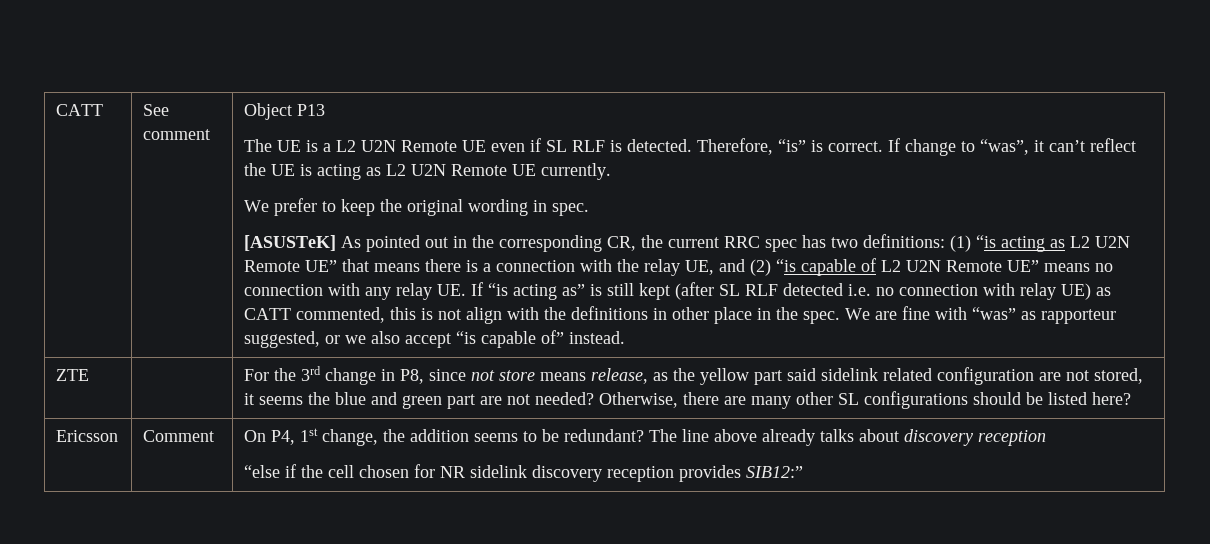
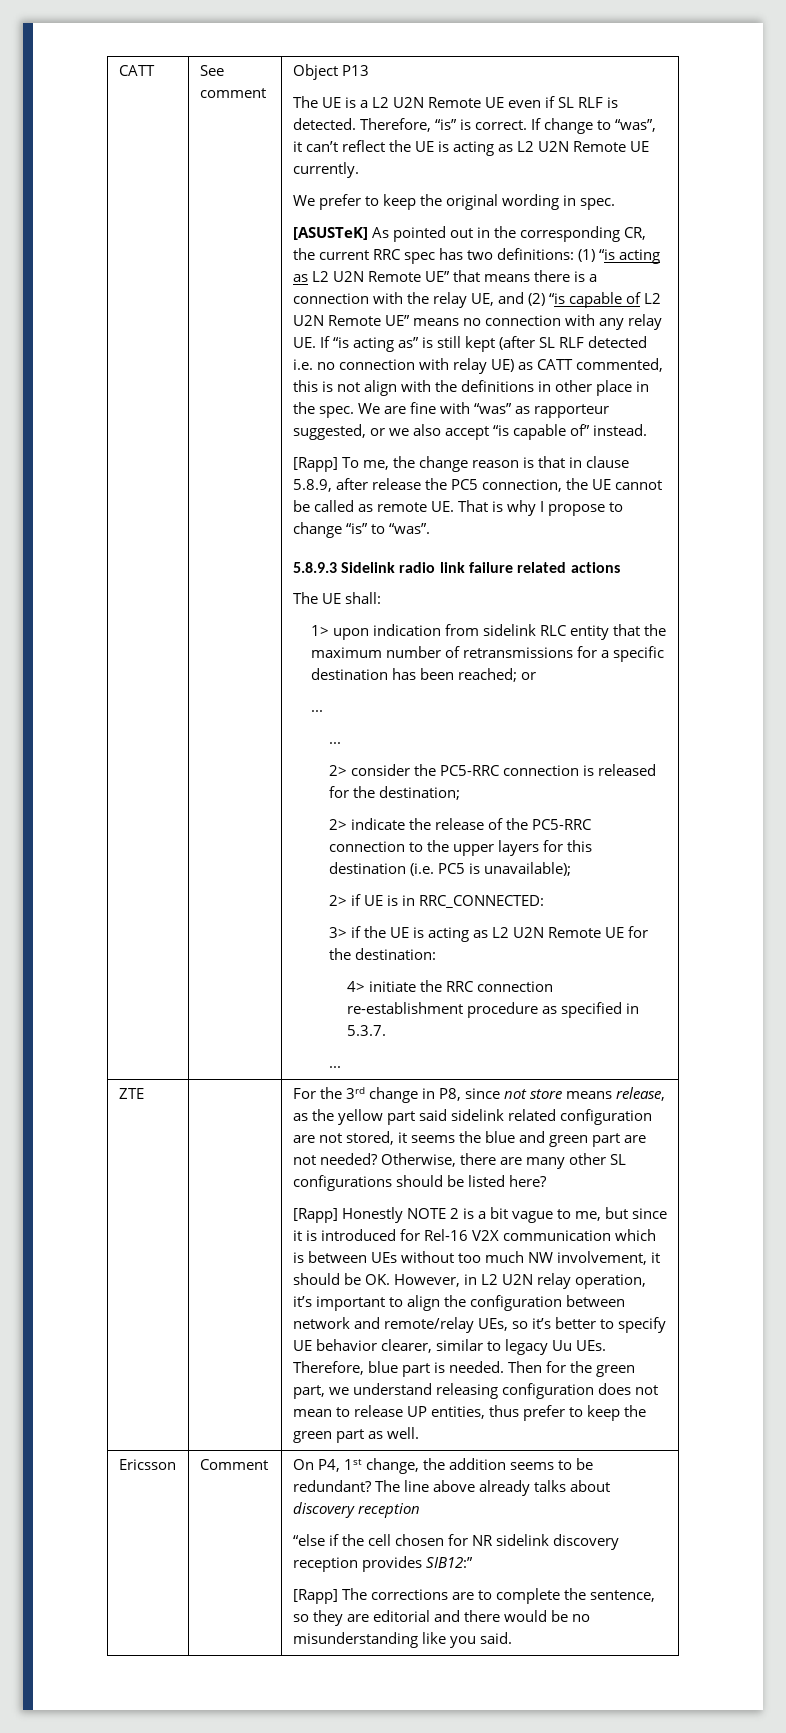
(626, 337) none -> [292,456,629,472] [292,478,662,492] [292,500,623,516] [292,522,430,538] [292,562,620,573] [292,592,381,604] [310,624,666,640] [310,646,664,662] [310,668,536,682] [310,710,323,712] [328,742,341,744] [328,764,656,776] [328,786,460,800] [328,818,592,830] [328,840,592,856] [328,862,571,876] [328,894,544,908] [328,926,648,942] [328,948,436,960] [347,980,554,992] [347,1002,640,1018] [347,1025,387,1036] [328,1066,341,1068] // [Rapp] To me, the change reason is that in clause 5.8.9, after release the PC5 connection, the UE cannot be called as remote UE. That is why I propose to change “is” to “was”. // 5.8.9.3 Sidelink radio link failure related actions // The UE shall: // 1> upon indication from sidelink RLC entity that the maximum number of retransmissions for a specific destination has been reached; or // ... // ... // 2> consider the PC5-RRC connection is released for the destination; // 2> indicate the release of the PC5-RRC connection to the upper layers for this destination (i.e. PC5 is unavailable); // 2> if UE is in RRC_CONNECTED: // 3> if the UE is acting as L2 U2N Remote UE for the destination: // 4> initiate the RRC connection re-establishment procedure as specified in 5.3.7. // ...
(1132, 398) none -> [292,1207,667,1223] [292,1229,656,1241] [292,1251,660,1265] [292,1273,646,1289] [292,1295,625,1311] [292,1317,666,1333] [292,1339,606,1355] [292,1361,635,1377] [292,1383,658,1399] [292,1405,646,1421] [292,1427,419,1443] // [Rapp] Honestly NOTE 2 is a bit vague to me, but since it is introduced for Rel-16 V2X communication which is between UEs without too much NW involvement, it should be OK. However, in L2 U2N relay operation, it’s important to align the configuration between network and remote/relay UEs, so it’s better to specify UE behavior clearer, similar to legacy Uu UEs. Therefore, blue part is needed. Then for the green part, we understand releasing configuration does not mean to release UP entities, thus prefer to keep the green part as well.
(804, 472) none -> [292,1588,655,1604] [292,1610,590,1626] [292,1632,512,1648] // [Rapp] The corrections are to complete the sentence, so they are editorial and there would be no misunderstanding like you said.

